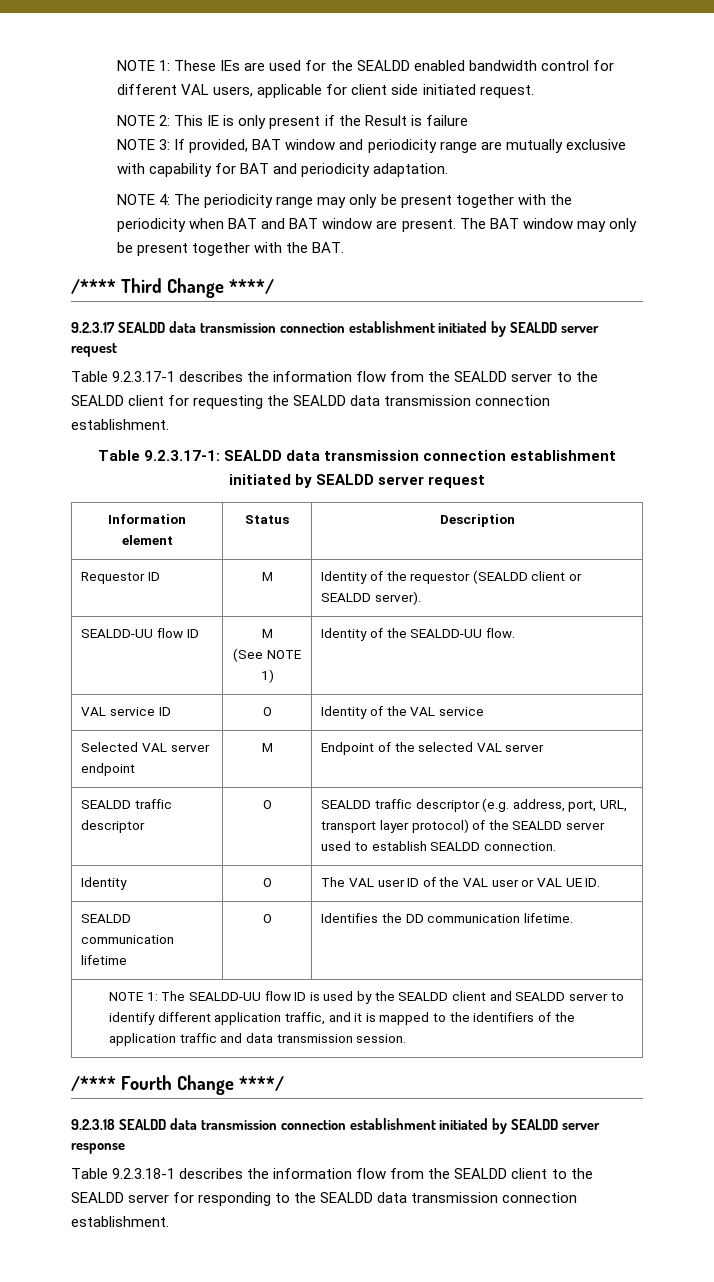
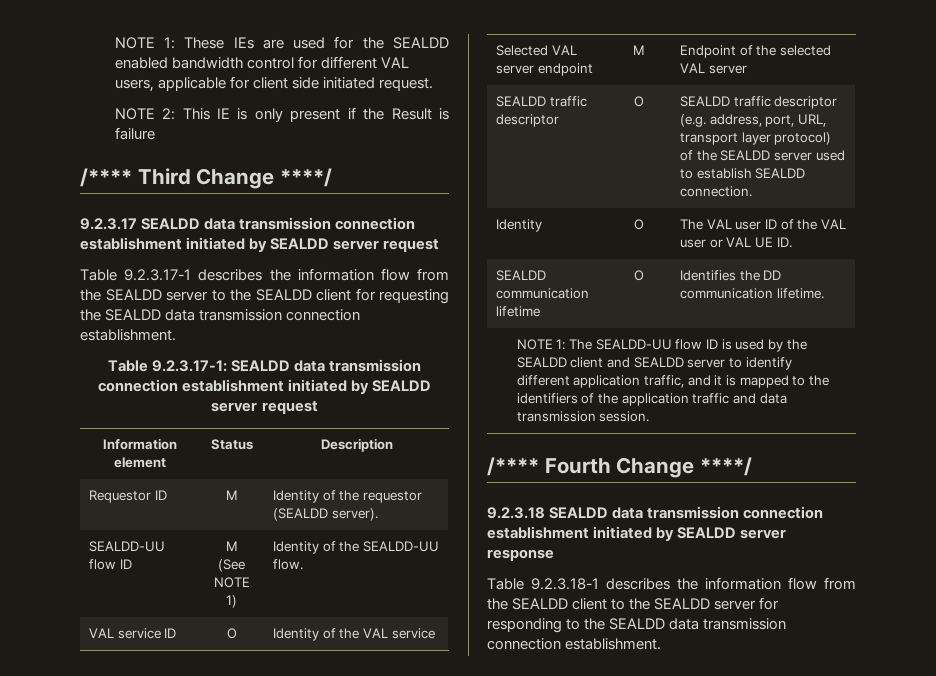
[117,139,626,153] [117,163,449,177] [117,194,572,208] [117,218,637,232] [117,242,345,256] // NOTE 3: If provided, BAT window and periodicity range are mutually exclusive with capability for BAT and periodicity adaptation. // NOTE 4: The periodicity range may only be present together with the periodicity when BAT and BAT window are present. The BAT window may only be present together with the BAT. -> (155, 133) none
[531,571,583,581] [321,593,372,602] client or SEALDD -> (328, 514) none

